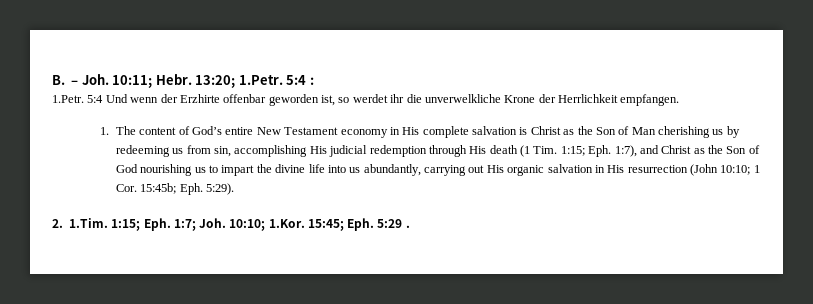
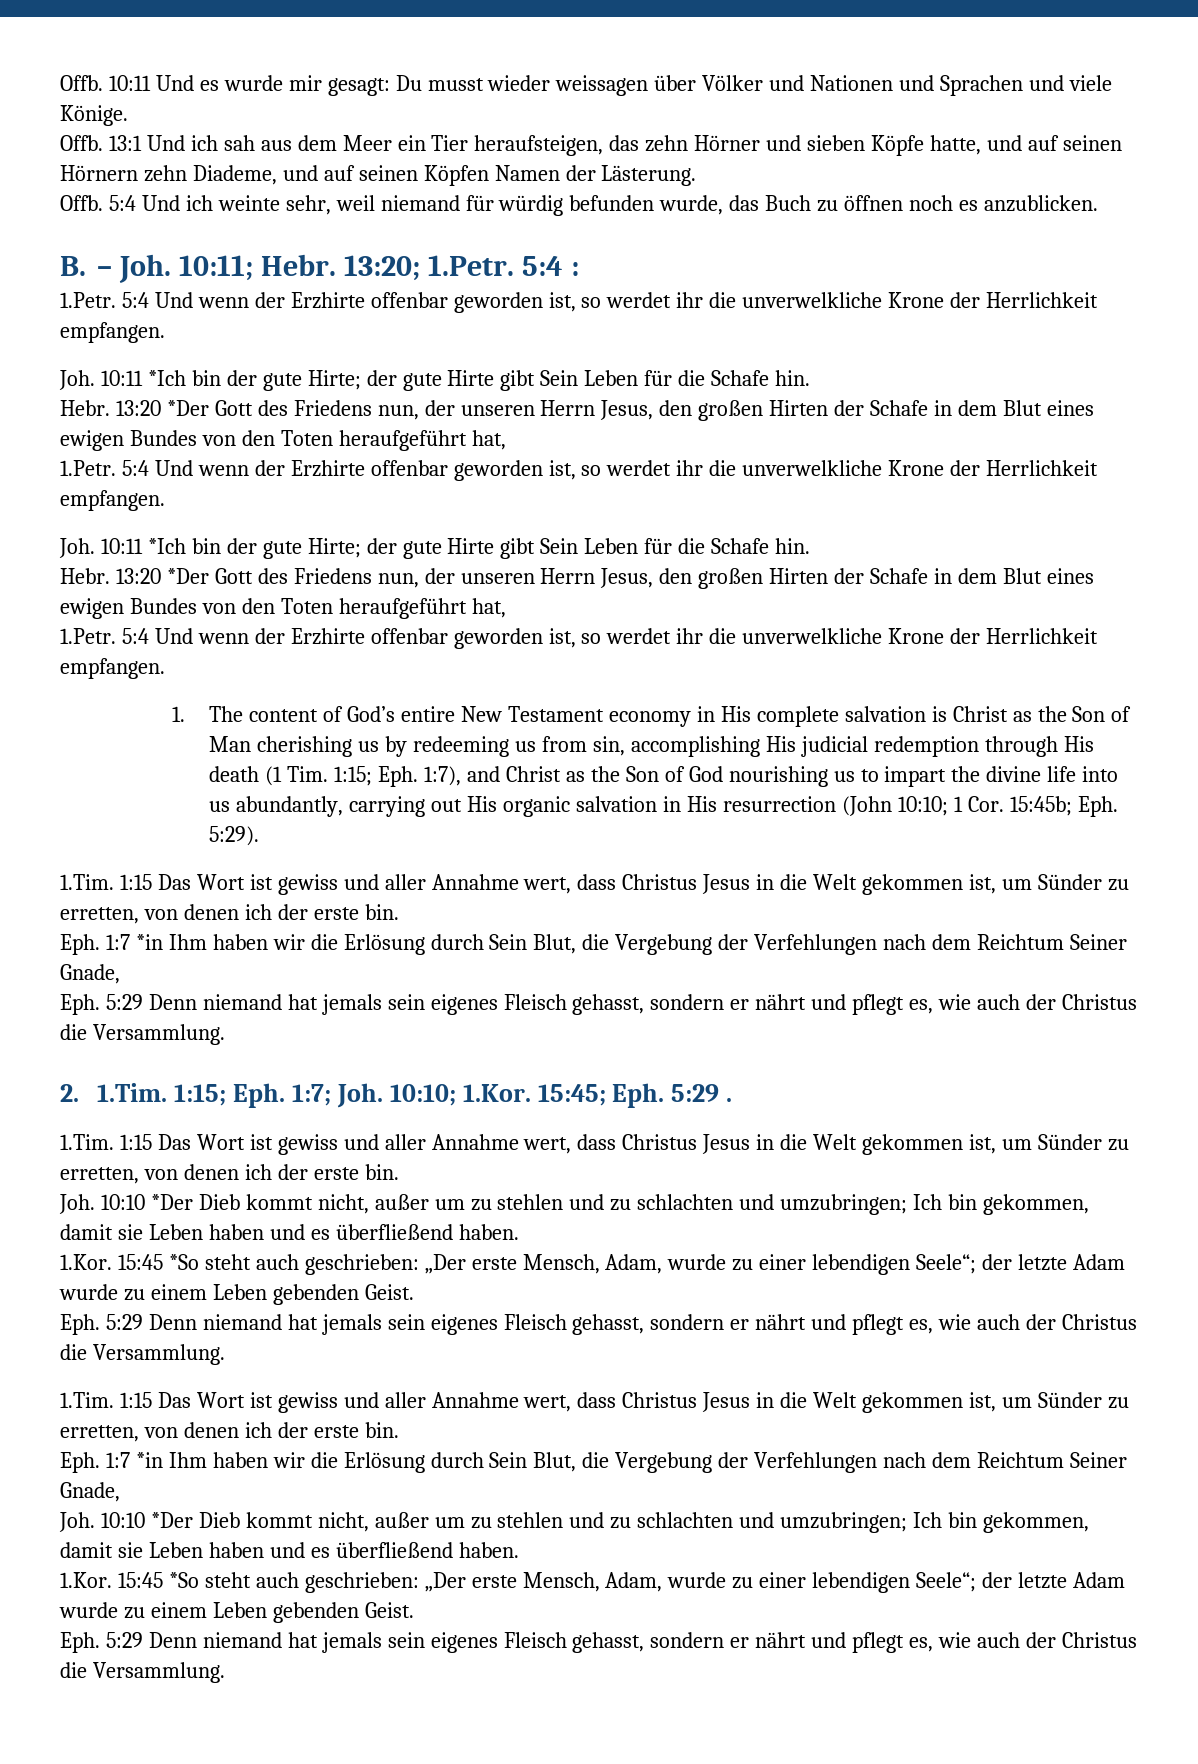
(52, 80) none -> [60,75,1112,96] [60,105,128,126] [60,135,1122,156] [60,165,697,186] [60,195,1098,216] Offb. 10:11 Und es wurde mir gesagt: Du musst wieder weissagen über Völker und Nationen und Sprachen und viele Könige. // Offb. 13:1 Und ich sah aus dem Meer ein Tier heraufsteigen, das zehn Hörner und sieben Köpfe hatte, und auf seinen Hörnern zehn Diademe, und auf seinen Köpfen Namen der Lästerung. // Offb. 5:4 Und ich weinte sehr, weil niemand für würdig befunden wurde, das Buch zu öffnen noch es anzublicken. //
(680, 100) none -> [59,370,811,391] [60,400,1094,421] [60,430,506,451] [60,460,1099,481] [60,490,165,511] [59,538,811,559] [60,568,1094,589] [60,598,506,619] [60,628,1099,649] [60,658,165,679] // Joh. 10:11 *Ich bin der gute Hirte; der gute Hirte gibt Sein Leben für die Schafe hin. // Hebr. 13:20 *Der Gott des Friedens nun, der unseren Herrn Jesus, den großen Hirten der Schafe in dem Blut eines ewigen Bundes von den Toten heraufgeführt hat, // 1.Petr. 5:4 Und wenn der Erzhirte offenbar geworden ist, so werdet ihr die unverwelkliche Krone der Herrlichkeit empfangen. // Joh. 10:11 *Ich bin der gute Hirte; der gute Hirte gibt Sein Leben für die Schafe hin. // Hebr. 13:20 *Der Gott des Friedens nun, der unseren Herrn Jesus, den großen Hirten der Schafe in dem Blut eines ewigen Bundes von den Toten heraufgeführt hat, // 1.Petr. 5:4 Und wenn der Erzhirte offenbar geworden ist, so werdet ihr die unverwelkliche Krone der Herrlichkeit empfangen.
(235, 189) none -> [60,874,1129,895] [60,904,399,924] [60,934,1127,955] [60,964,120,984] [60,994,1137,1015] [60,1024,225,1045] // 1.Tim. 1:15 Das Wort ist gewiss und aller Annahme wert, dass Christus Jesus in die Welt gekommen ist, um Sünder zu erretten, von denen ich der erste bin. // Eph. 1:7 *in Ihm haben wir die Erlösung durch Sein Blut, die Vergebung der Verfehlungen nach dem Reichtum Seiner Gnade, // Eph. 5:29 Denn niemand hat jemals sein eigenes Fleisch gehasst, sondern er nährt und pflegt es, wie auch der Christus die Versammlung.
(410, 226) none -> [60,1134,1129,1155] [60,1164,399,1184] [59,1194,1089,1215] [60,1224,519,1240] [60,1254,1125,1275] [59,1284,414,1305] [60,1314,1137,1335] [60,1344,225,1365] [60,1392,1129,1413] [60,1422,399,1442] [60,1452,1127,1473] [60,1482,120,1502] [59,1512,1089,1533] [60,1542,519,1558] [60,1572,1125,1593] [59,1602,414,1623] [60,1632,1137,1653] [60,1662,225,1683] // 1.Tim. 1:15 Das Wort ist gewiss und aller Annahme wert, dass Christus Jesus in die Welt gekommen ist, um Sünder zu erretten, von denen ich der erste bin. // Joh. 10:10 *Der Dieb kommt nicht, außer um zu stehlen und zu schlachten und umzubringen; Ich bin gekommen, damit sie Leben haben und es überfließend haben. // 1.Kor. 15:45 *So steht auch geschrieben: „Der erste Mensch, Adam, wurde zu einer lebendigen Seele“; der letzte Adam wurde zu einem Leben gebenden Geist. // Eph. 5:29 Denn niemand hat jemals sein eigenes Fleisch gehasst, sondern er nährt und pflegt es, wie auch der Christus die Versammlung. // 1.Tim. 1:15 Das Wort ist gewiss und aller Annahme wert, dass Christus Jesus in die Welt gekommen ist, um Sünder zu erretten, von denen ich der erste bin. // Eph. 1:7 *in Ihm haben wir die Erlösung durch Sein Blut, die Vergebung der Verfehlungen nach dem Reichtum Seiner Gnade, // Joh. 10:10 *Der Dieb kommt nicht, außer um zu stehlen und zu schlachten und umzubringen; Ich bin gekommen, damit sie Leben haben und es überfließend haben. // 1.Kor. 15:45 *So steht auch geschrieben: „Der erste Mensch, Adam, wurde zu einer lebendigen Seele“; der letzte Adam wurde zu einem Leben gebenden Geist. // Eph. 5:29 Denn niemand hat jemals sein eigenes Fleisch gehasst, sondern er nährt und pflegt es, wie auch der Christus die Versammlung.

